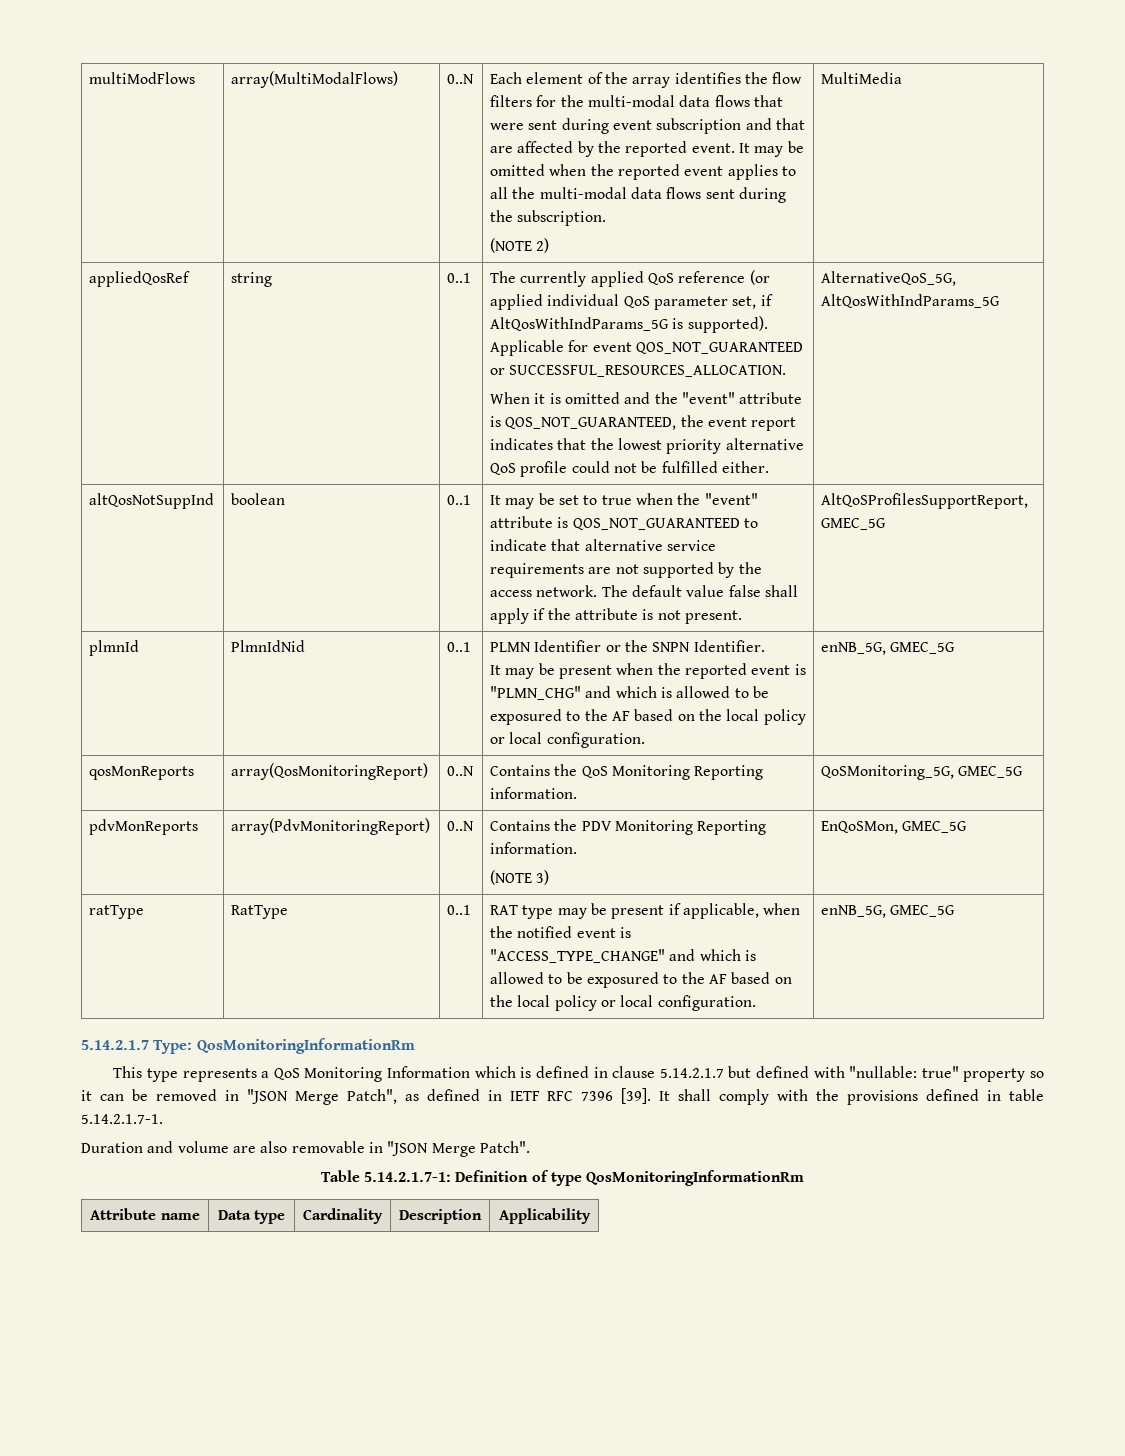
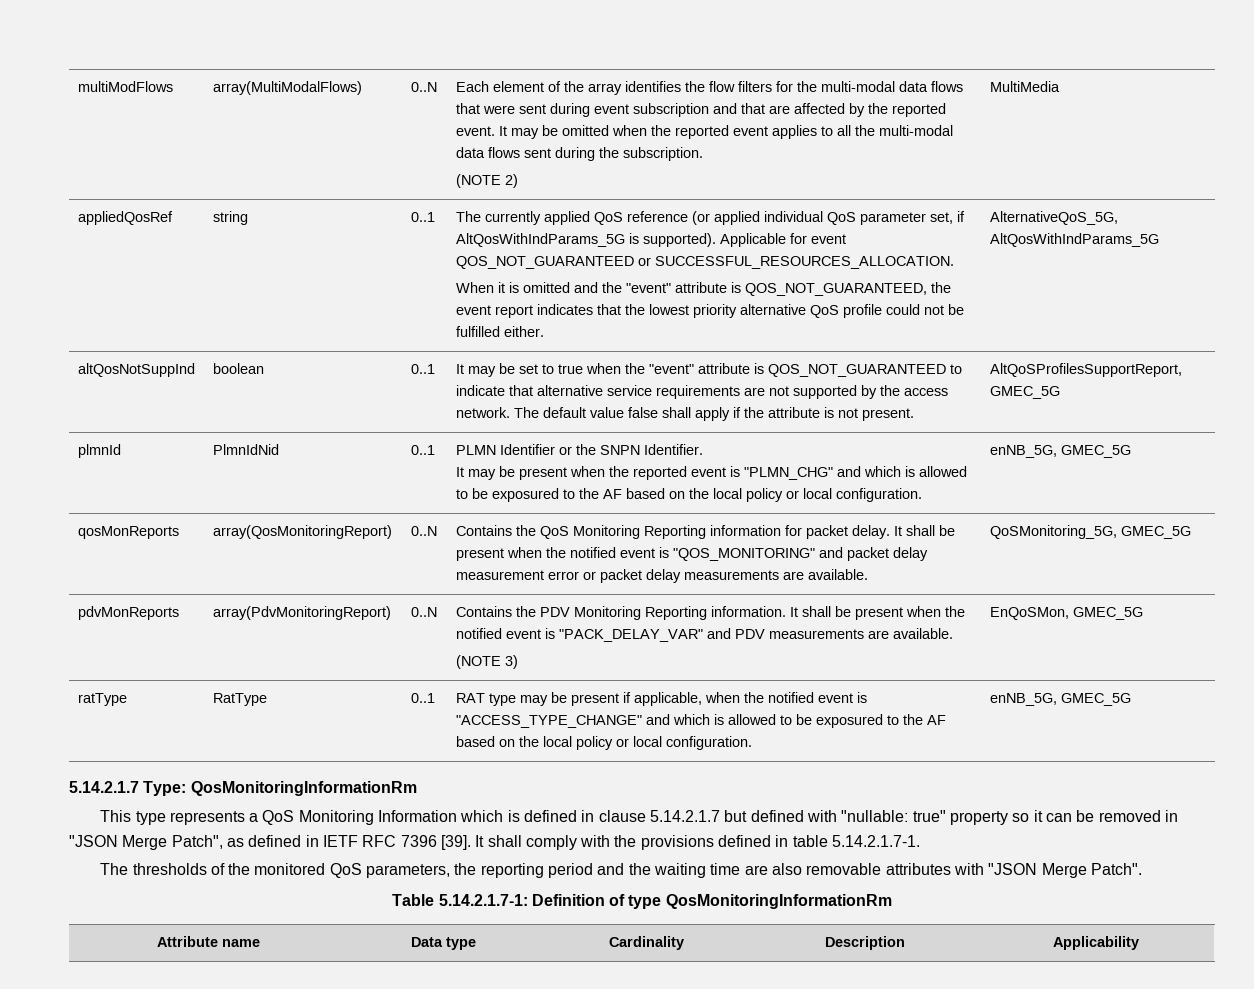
[490,787,578,799] information. -> [709,525,955,539] [455,547,928,561] [455,569,868,583] information for packet delay. It shall be present when the notified event is "QOS_MONITORING" and packet delay measurement error or packet delay measurements are available.
(578, 848) none -> [789,606,965,620] [455,628,953,642] It shall be present when the notified event is "PACK_DELAY_VAR" and PDV measurements are available.
[81,1141,229,1153] Duration and volume -> [100,863,741,878] The thresholds of the monitored QoS parameters, the reporting period and the waiting time
[368,1142,383,1153] in -> [885,863,984,875] attributes with

